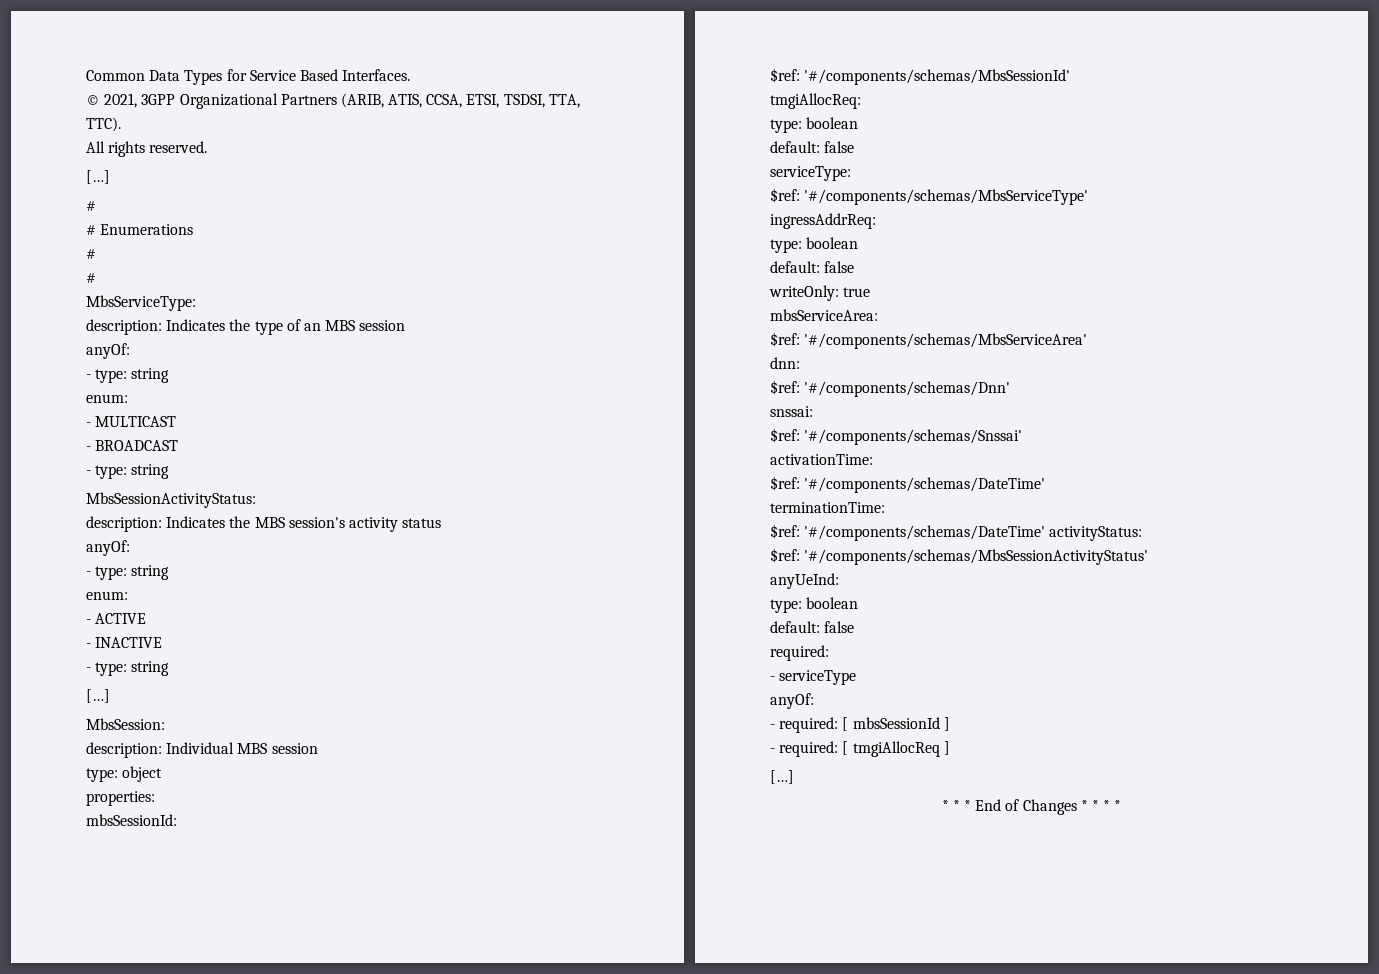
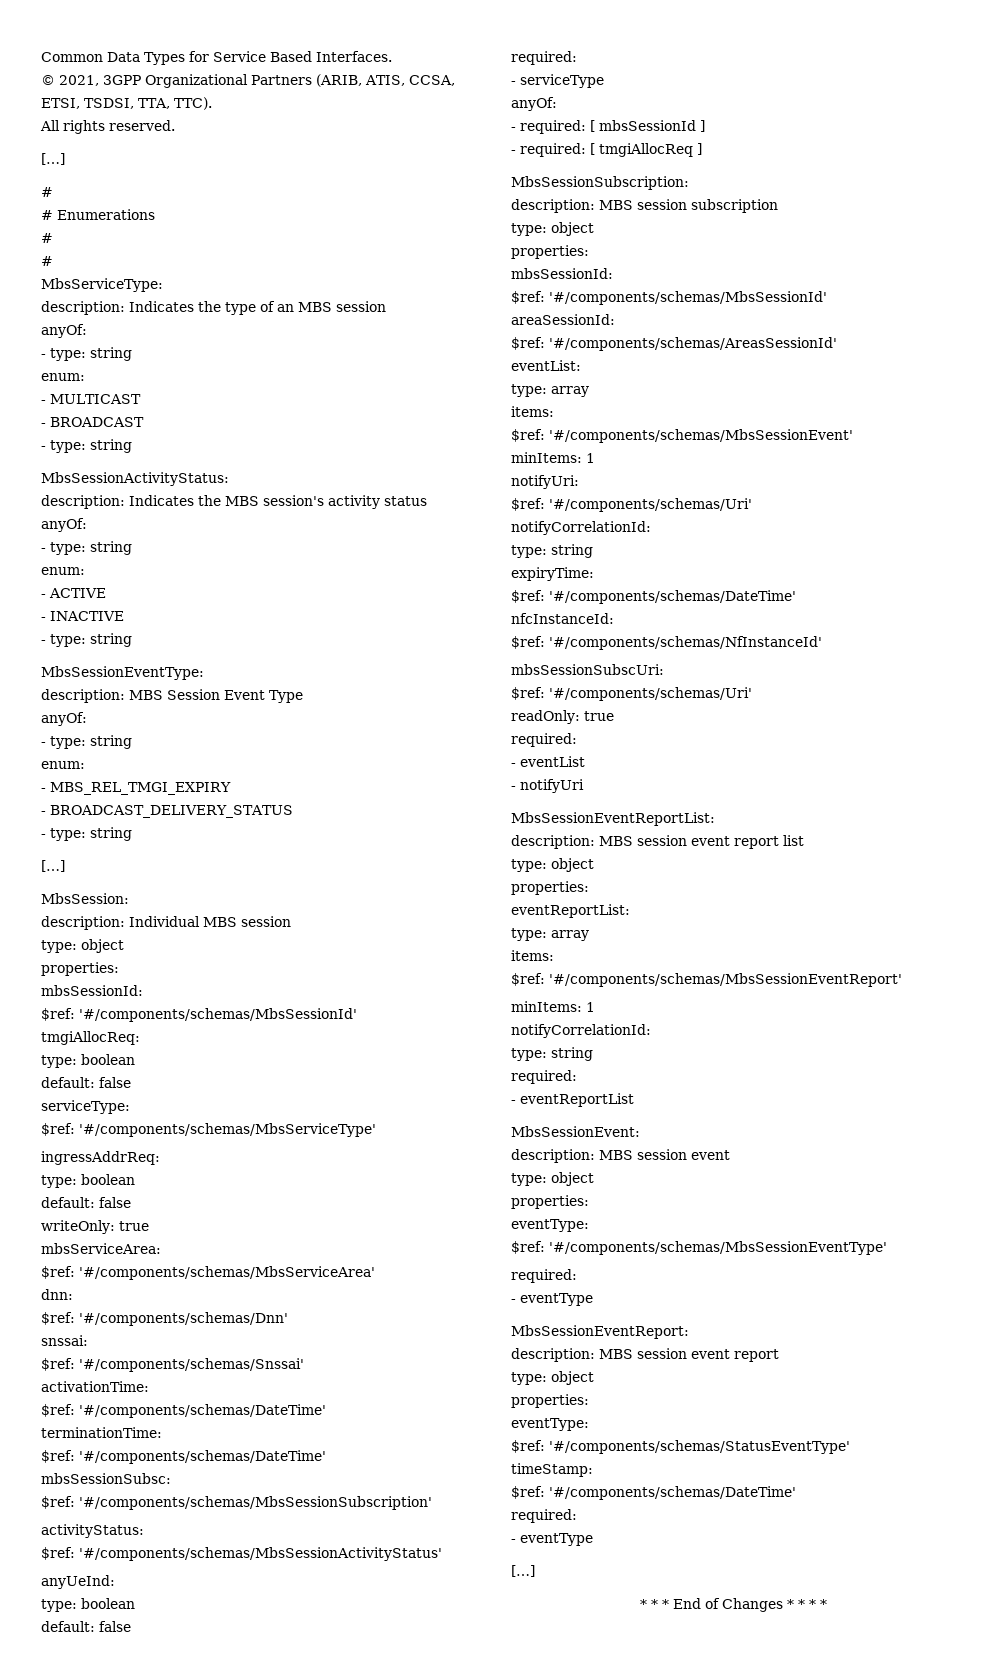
(170, 668) none -> [41,666,204,680] [41,689,303,703] [41,712,87,726] [41,735,132,749] [41,761,85,769] [41,782,231,795] [41,805,293,818] [41,827,132,841] // MbsSessionEventType: // description: MBS Session Event Type // anyOf: // - type: string // enum: // - MBS_REL_TMGI_EXPIRY // - BROADCAST_DELIVERY_STATUS // - type: string
(1046, 533) none -> [41,1473,171,1484] [41,1496,432,1510] // mbsSessionSubsc: // $ref: '#/components/schemas/MbsSessionSubscription' //
(950, 748) none -> [511,176,689,190] [511,199,778,213] [511,222,594,236] [511,245,589,259] [511,268,613,279] [511,291,827,305] [511,314,615,325] [511,337,837,351] [511,360,581,371] [511,384,589,397] [511,406,554,417] [511,429,853,443] [511,452,595,463] [511,475,579,489] [511,498,752,512] [511,521,651,535] [511,544,593,558] [511,567,594,581] [511,590,796,604] [511,613,614,624] [511,636,822,650] [511,664,664,675] [511,687,752,701] [511,710,614,724] [511,733,577,747] [511,756,585,767] [511,779,584,793] [511,812,715,826] [511,835,804,849] [511,858,594,872] [511,881,589,895] [511,904,630,918] [511,928,589,941] [511,950,554,961] [511,973,902,987] [511,1001,595,1012] [511,1024,651,1038] [511,1047,593,1061] [511,1070,577,1084] [511,1093,634,1107] [511,1126,640,1137] [511,1149,730,1163] [511,1172,594,1186] [511,1195,589,1209] [511,1219,589,1232] [511,1241,887,1255] [511,1269,577,1283] [511,1293,593,1306] [511,1325,689,1339] [511,1348,779,1362] [511,1371,594,1385] [511,1394,589,1408] [511,1418,589,1431] [511,1440,850,1454] [511,1463,593,1477] [511,1486,796,1500] [511,1509,577,1523] [511,1533,593,1546] // MbsSessionSubscription: // description: MBS session subscription // type: object // properties: // mbsSessionId: // $ref: '#/components/schemas/MbsSessionId' // areaSessionId: // $ref: '#/components/schemas/AreasSessionId' // eventList: // type: array // items: // $ref: '#/components/schemas/MbsSessionEvent' // minItems: 1 // notifyUri: // $ref: '#/components/schemas/Uri' // notifyCorrelationId: // type: string // expiryTime: // $ref: '#/components/schemas/DateTime' // nfcInstanceId: // $ref: '#/components/schemas/NfInstanceId' // mbsSessionSubscUri: // $ref: '#/components/schemas/Uri' // readOnly: true // required: // - eventList // - notifyUri // MbsSessionEventReportList: // description: MBS session event report list // type: object // properties: // eventReportList: // type: array // items: // $ref: '#/components/schemas/MbsSessionEventReport' // minItems: 1 // notifyCorrelationId: // type: string // required: // - eventReportList // MbsSessionEvent: // description: MBS session event // type: object // properties: // eventType: // $ref: '#/components/schemas/MbsSessionEventType' // required: // - eventType // MbsSessionEventReport: // description: MBS session event report // type: object // properties: // eventType: // $ref: '#/components/schemas/StatusEventType' // timeStamp: // $ref: '#/components/schemas/DateTime' // required: // - eventType

